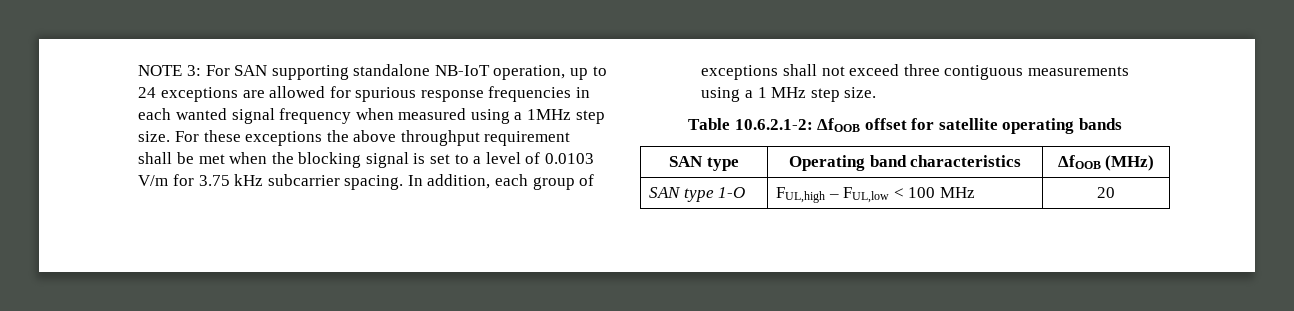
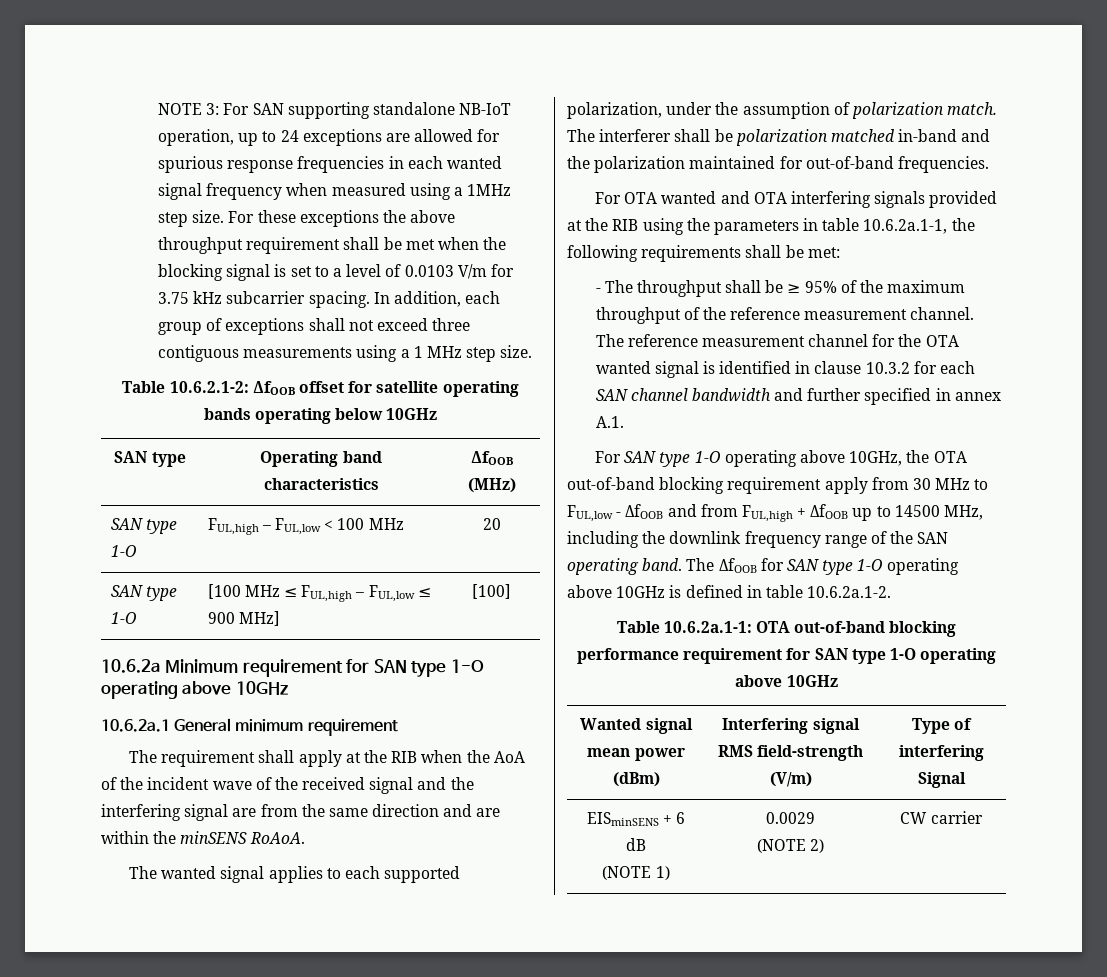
(1123, 124) none -> [254,408,438,424] operating below 10GHz
(1115, 192) none -> [110,585,177,601] [110,612,137,624] [207,584,431,602] [207,611,280,626] [472,584,511,599] [101,659,484,677] [101,681,288,699] [101,718,398,736] [129,750,525,767] [101,777,474,794] [101,804,501,821] [101,831,305,844] [129,866,461,883] [567,102,998,119] [567,129,991,146] [567,156,989,173] [595,191,998,208] [567,218,975,235] [567,245,840,262] [595,280,966,297] [595,307,975,324] [595,334,959,347] [595,361,975,378] [595,388,1001,405] [595,416,624,428] [595,450,967,467] [567,477,989,494] [567,504,984,522] [567,531,949,548] [567,558,960,575] [567,585,892,598] [616,621,957,637] [576,648,997,664] [735,675,838,687] [580,718,693,734] [587,748,685,761] [612,772,660,787] [722,718,860,734] [717,745,864,761] [769,772,812,787] [911,718,973,734] [898,745,984,761] [917,772,966,788] [586,812,686,826] [626,838,646,851] [602,866,670,880] [766,812,815,824] [756,839,825,853] [900,811,983,824] // SAN type 1-O | [100 MHz ≤ FUL,high – FUL,low ≤ 900 MHz] | [100] // 10.6.2a Minimum requirement for SAN type 1-O operating above 10GHz // 10.6.2a.1 General minimum requirement // The requirement shall apply at the RIB when the AoA of the incident wave of the received signal and the interfering signal are from the same direction and are within the minSENS RoAoA. // The wanted signal applies to each supported polarization, under the assumption of polarization match. The interferer shall be polarization matched in-band and the polarization maintained for out-of-band frequencies. // For OTA wanted and OTA interfering signals provided at the RIB using the parameters in table 10.6.2a.1-1, the following requirements shall be met: // - The throughput shall be ≥ 95% of the maximum throughput of the reference measurement channel. The reference measurement channel for the OTA wanted signal is identified in clause 10.3.2 for each SAN channel bandwidth and further specified in annex A.1. // For SAN type 1-O operating above 10GHz, the OTA out-of-band blocking requirement apply from 30 MHz to FUL,low - ΔfOOB and from FUL,high + ΔfOOB up to 14500 MHz, including the downlink frequency range of the SAN operating band. The ΔfOOB for SAN type 1-O operating above 10GHz is defined in table 10.6.2a.1-2. // Table 10.6.2a.1-1: OTA out-of-band blocking performance requirement for SAN type 1-O operating above 10GHz // Wanted signal mean power (dBm) | Interfering signal RMS field-strength (V/m) | Type of interfering Signal // EISminSENS + 6 dB // (NOTE 1) | 0.0029 // (NOTE 2) | CW carrier

